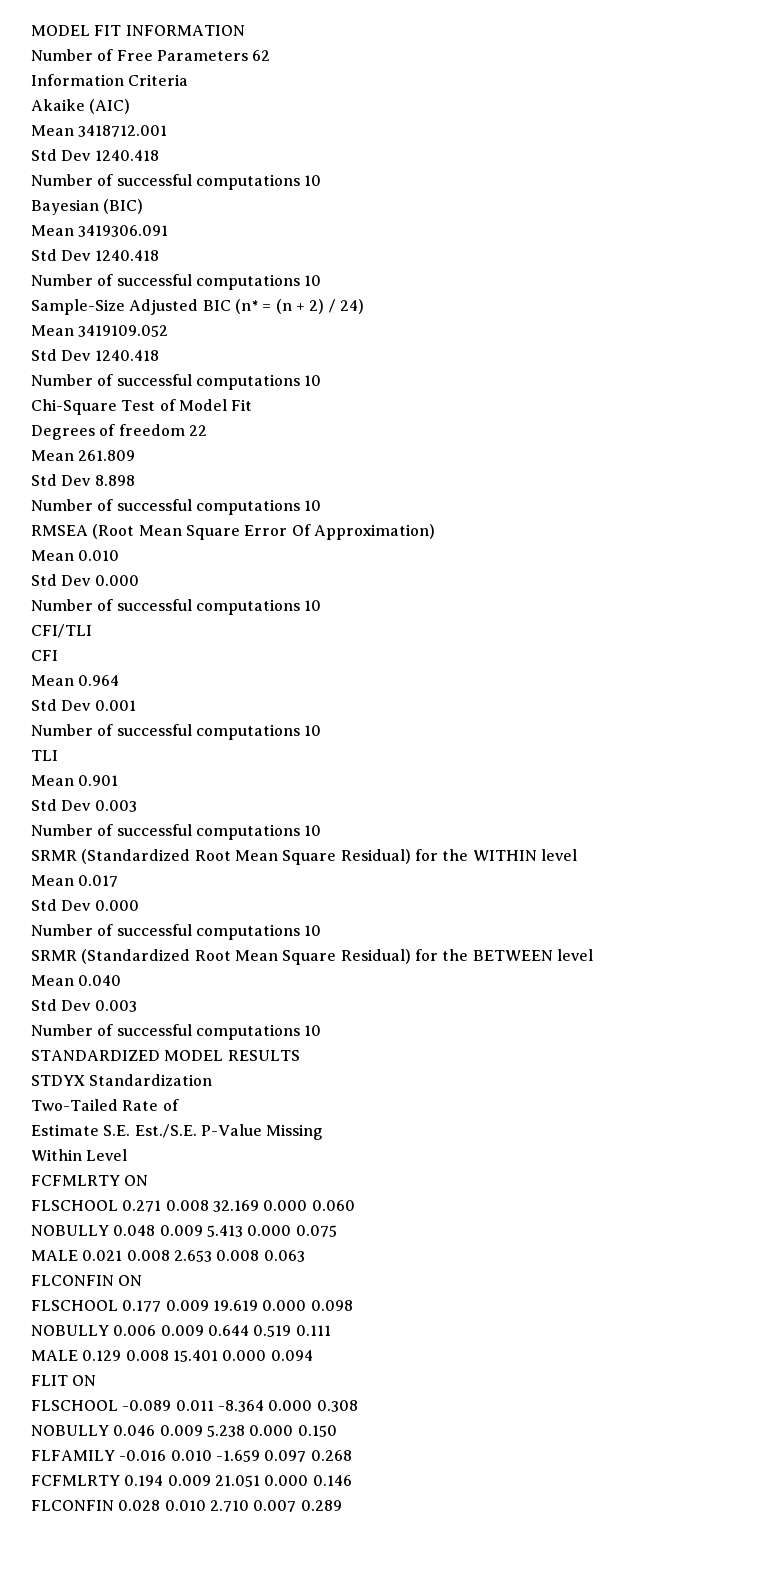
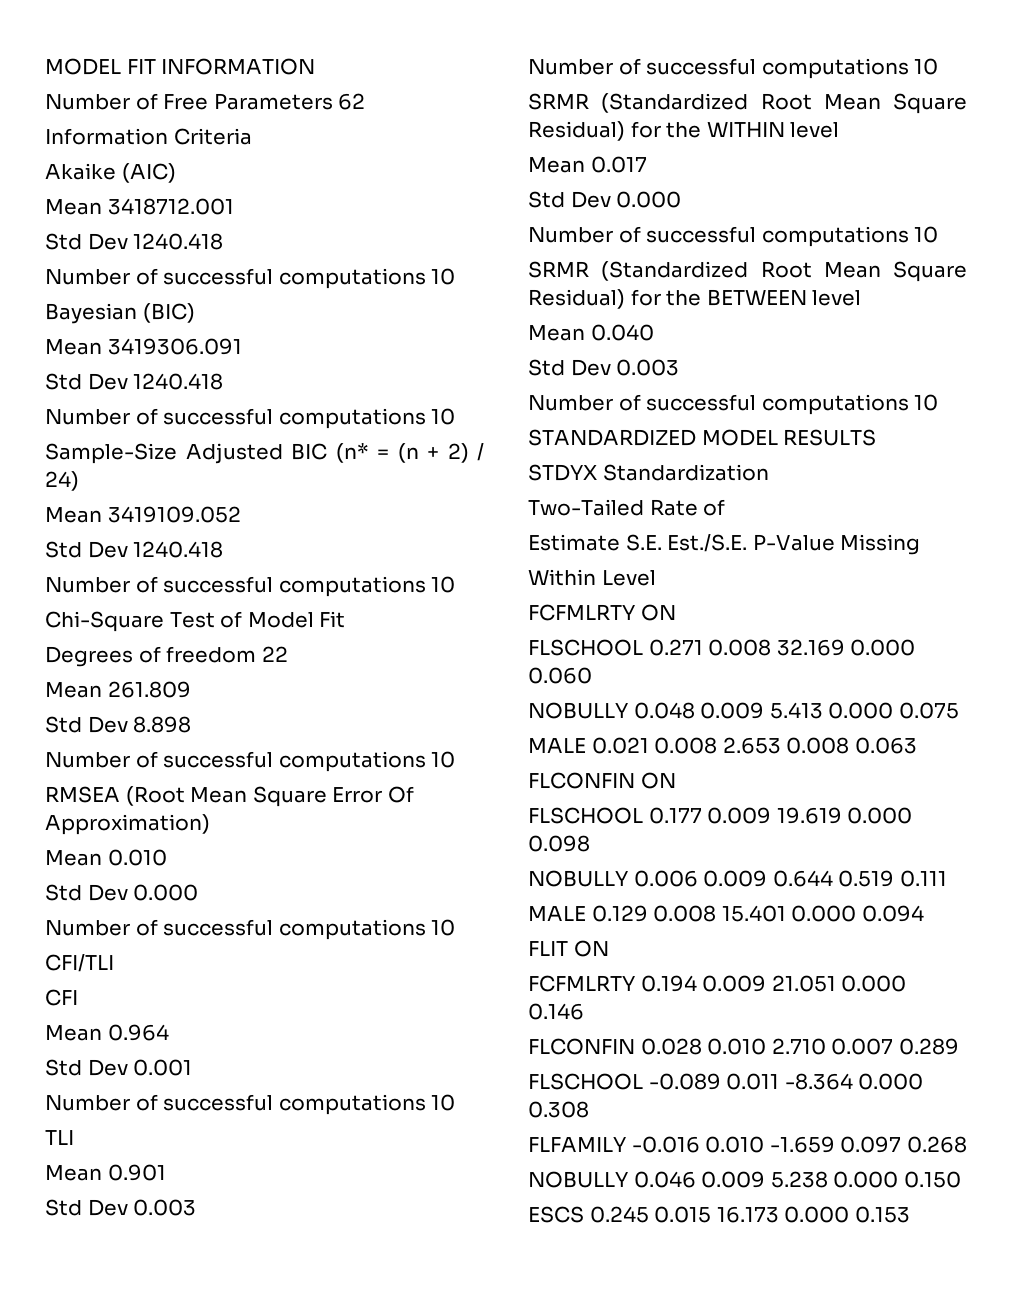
[31,1400,358,1412] [31,1425,337,1437] [31,1450,352,1462] // FLSCHOOL -0.089 0.011 -8.364 0.000 0.308 // NOBULLY 0.046 0.009 5.238 0.000 0.150 // FLFAMILY -0.016 0.010 -1.659 0.097 0.268 -> (609, 948) none
(342, 1505) none -> [528,1073,924,1090] [528,1101,589,1118] [528,1136,967,1153] [528,1171,961,1188] [528,1206,910,1223] // FLSCHOOL -0.089 0.011 -8.364 0.000 0.308 // FLFAMILY -0.016 0.010 -1.659 0.097 0.268 // NOBULLY 0.046 0.009 5.238 0.000 0.150 // ESCS 0.245 0.015 16.173 0.000 0.153

